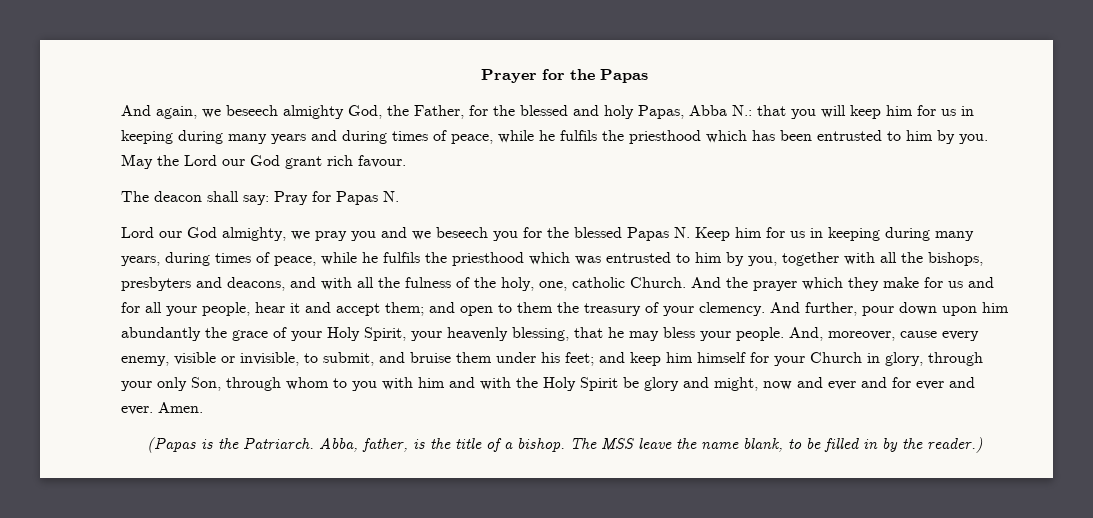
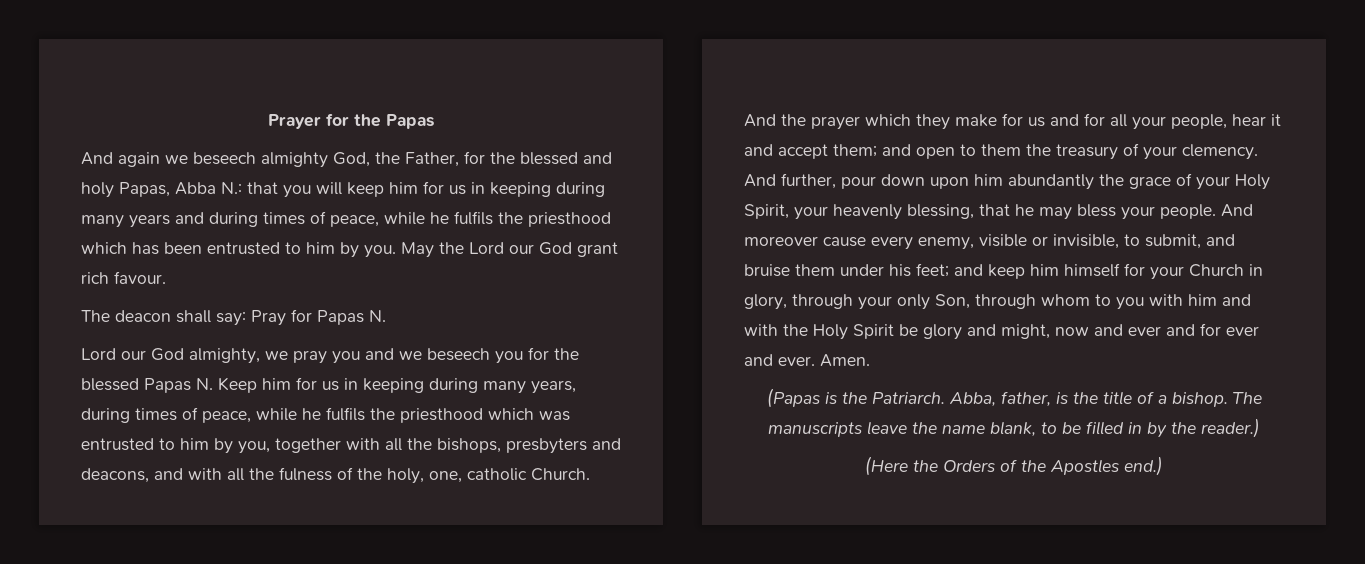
[156,106,197,119] again, -> [118,152,160,167] again
[789,327,895,341] And, moreover, -> [1221,204,1253,217] [744,236,818,246] And moreover
[600,438,635,450] MSS -> [768,422,863,437] manuscripts
(983, 445) none -> [865,456,1163,476] // (Here the Orders of the Apostles end.)

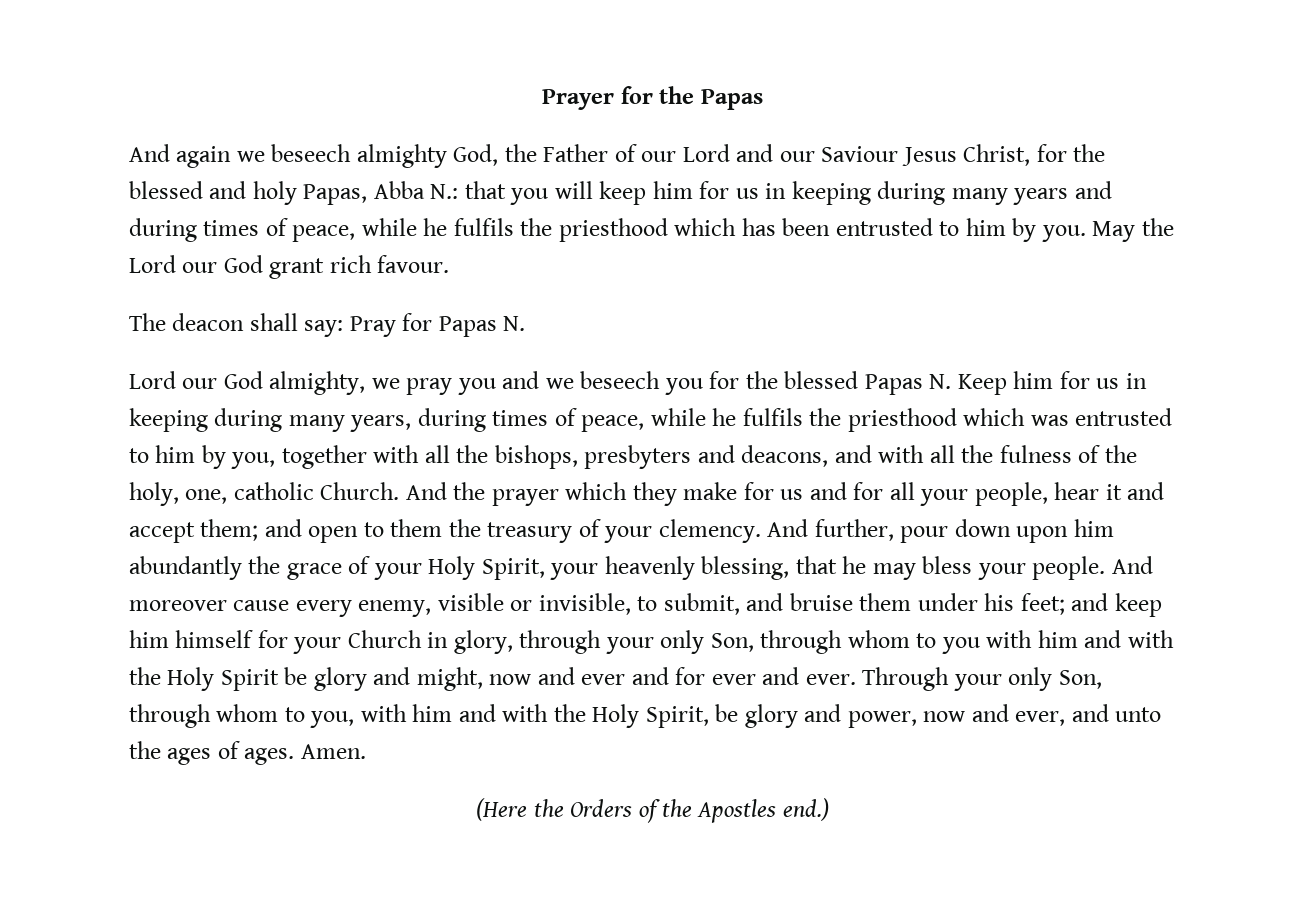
[405,152,459,167] Father, -> [543,144,1031,166] Father of our Lord and our Saviour Jesus Christ,
[820,354,870,367] [766,388,1262,408] [768,418,1260,438] Amen. // (Papas is the Patriarch. Abba, father, is the title of a bishop. The manuscripts leave the name blank, to be filled in by the reader.) -> [862,667,1102,691] [129,704,1162,728] [129,741,366,765] Through your only Son, through whom to you, with him and with the Holy Spirit, be glory and power, now and ever, and unto the ages of ages. Amen.

